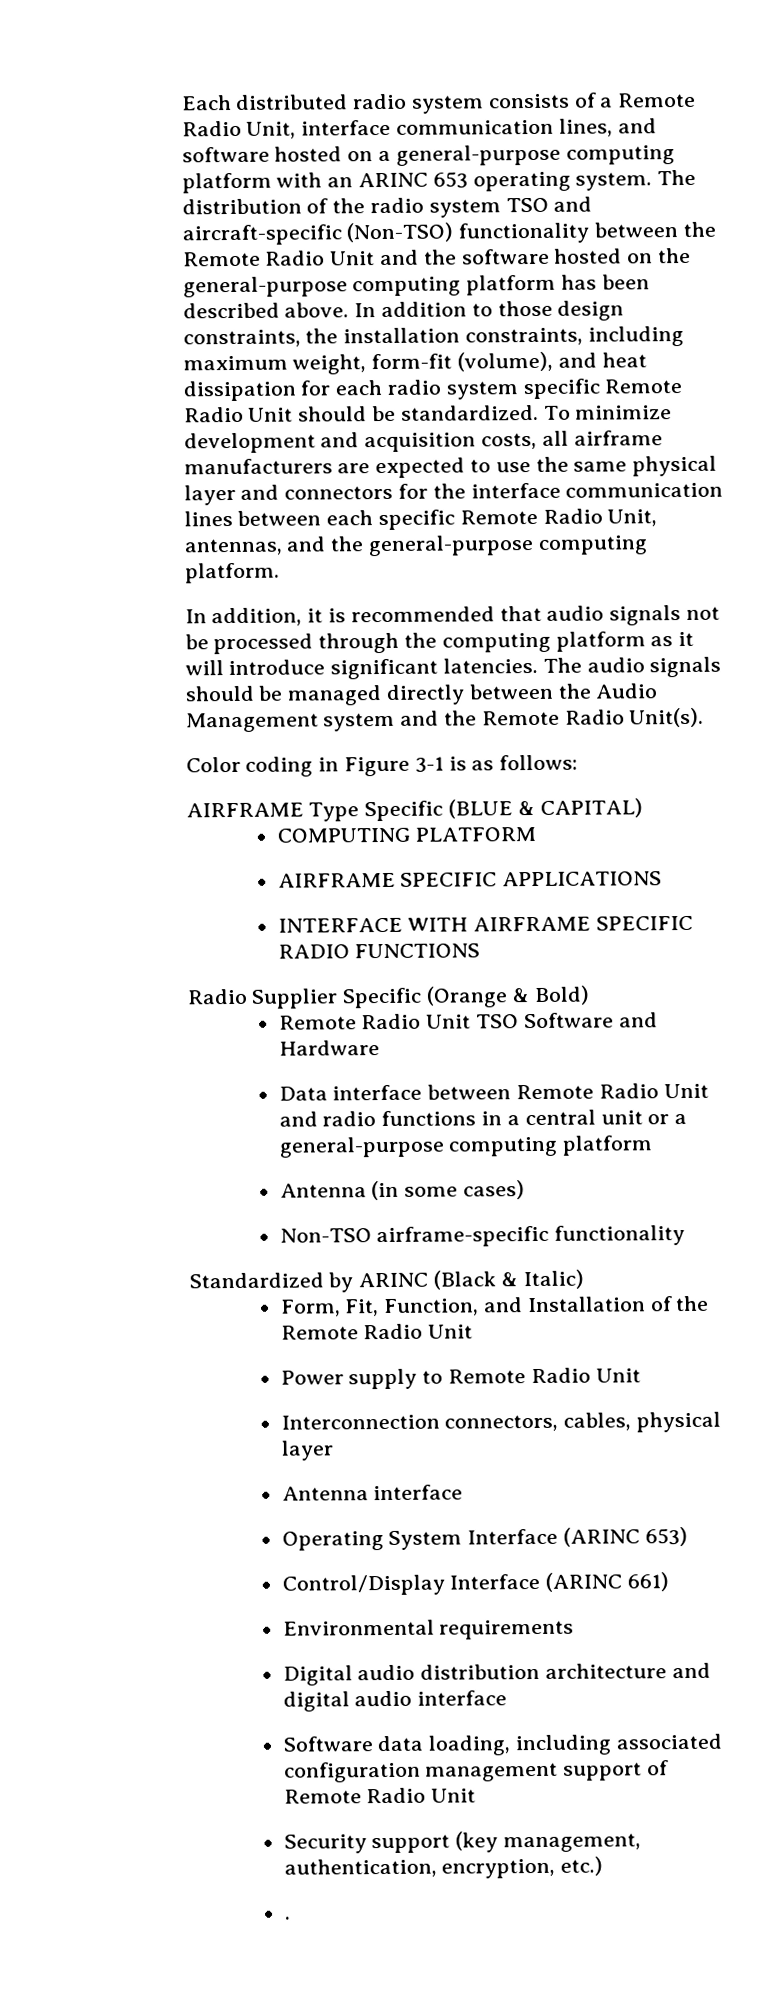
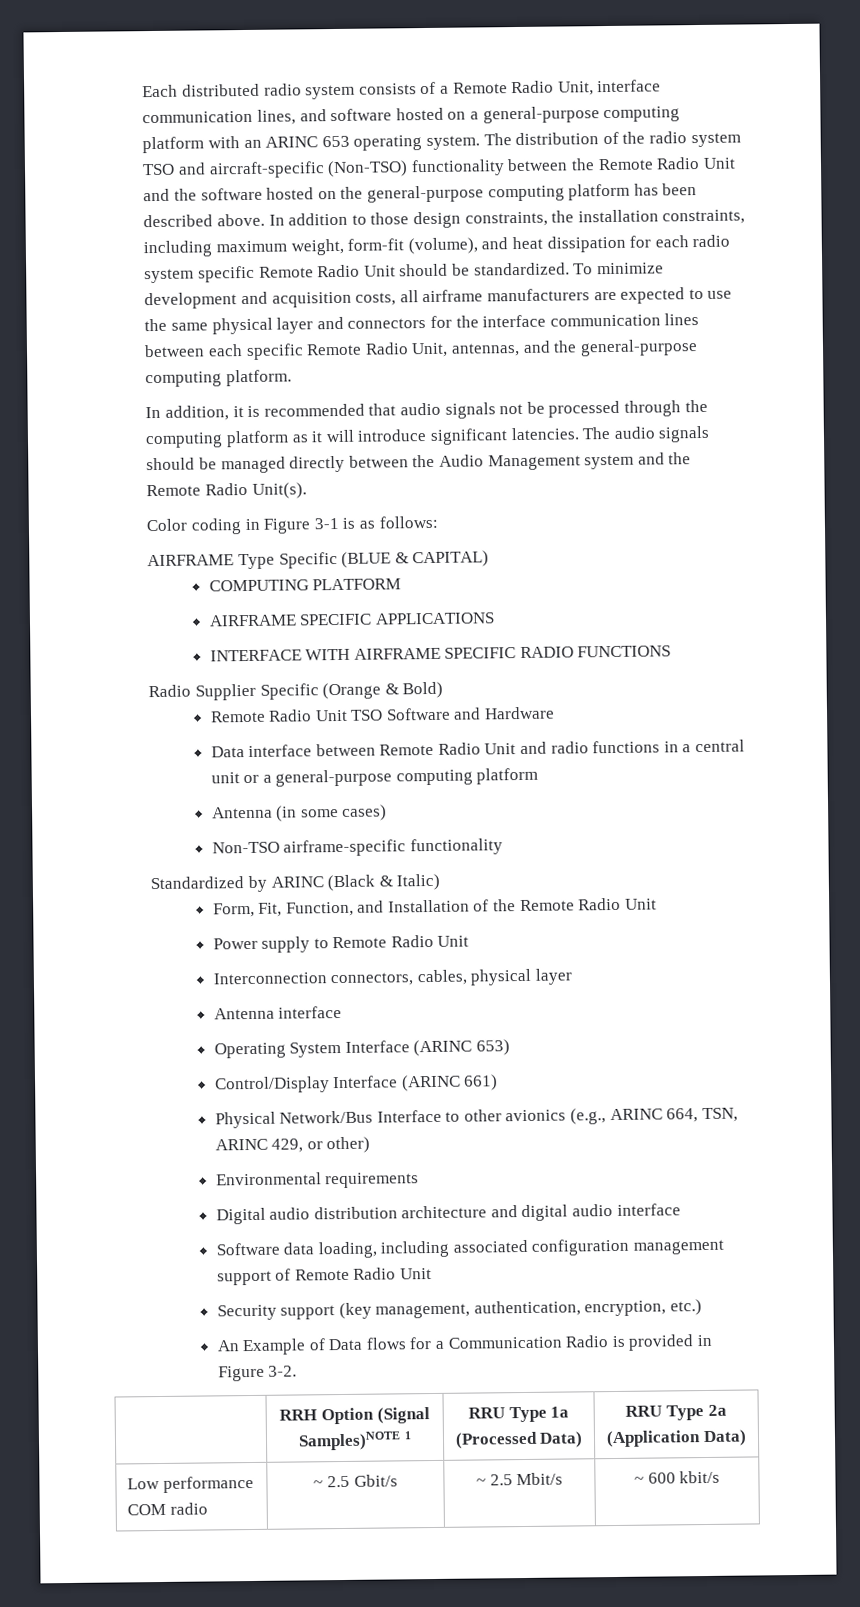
(670, 1582) none -> [214,1107,738,1129] [214,1136,371,1154] // Physical Network/Bus Interface to other avionics (e.g., ARINC 664, TSN, ARINC 429, or other)
[284,1916,291,1920] . -> [216,1334,713,1356] [217,1365,298,1382] [279,1407,430,1425] [298,1431,411,1451] [467,1406,570,1423] [454,1431,584,1449] [625,1404,727,1421] [606,1429,747,1448] [127,1475,254,1493] [127,1502,208,1516] [313,1474,398,1488] [475,1472,564,1486] [633,1470,721,1484] An Example of Data flows for a Communication Radio is provided in Figure 3-2. // | RRH Option (Signal Samples)NOTE 1 | RRU Type 1a (Processed Data) | RRU Type 2a (Application Data) // Low performance COM radio | ~ 2.5 Gbit/s | ~ 2.5 Mbit/s | ~ 600 kbit/s

